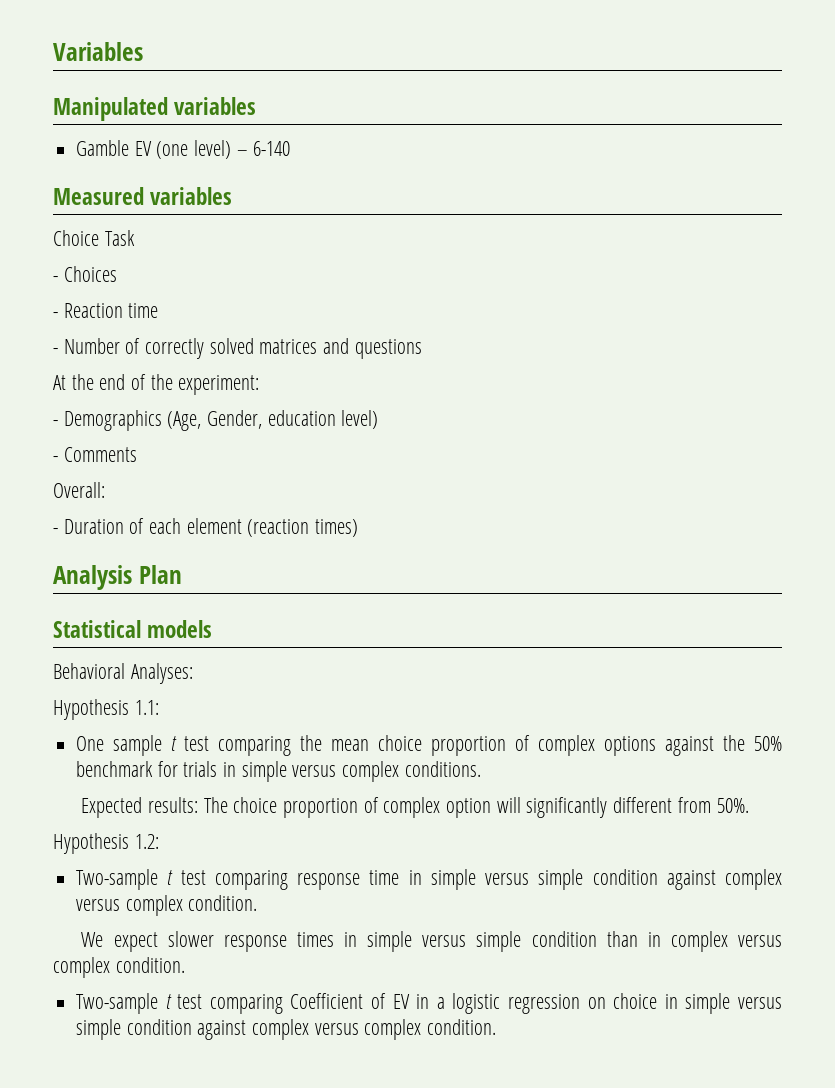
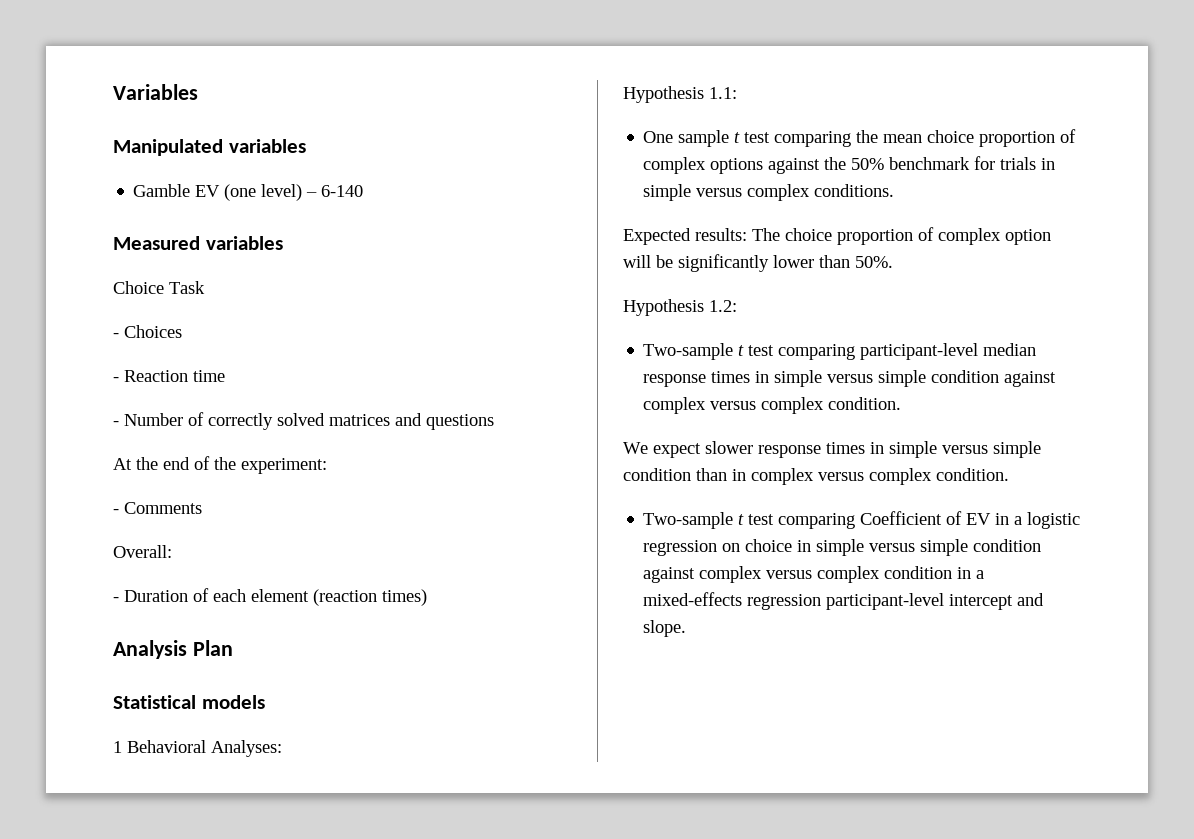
[53,410,379,431] // - Demographics (Age, Gender, education level) -> (327, 466) none
(213, 629) none -> [113,741,122,753] 1
[526,797,711,818] significantly different from -> [656,254,850,272] be significantly lower than
[297,870,400,890] response time -> [860,343,1037,360] [643,371,751,387] participant-level median response times
[427,1019,497,1035] condition. -> [884,566,985,579] [643,592,1045,610] [643,620,687,637] condition in a mixed-effects regression participant-level intercept and slope.

